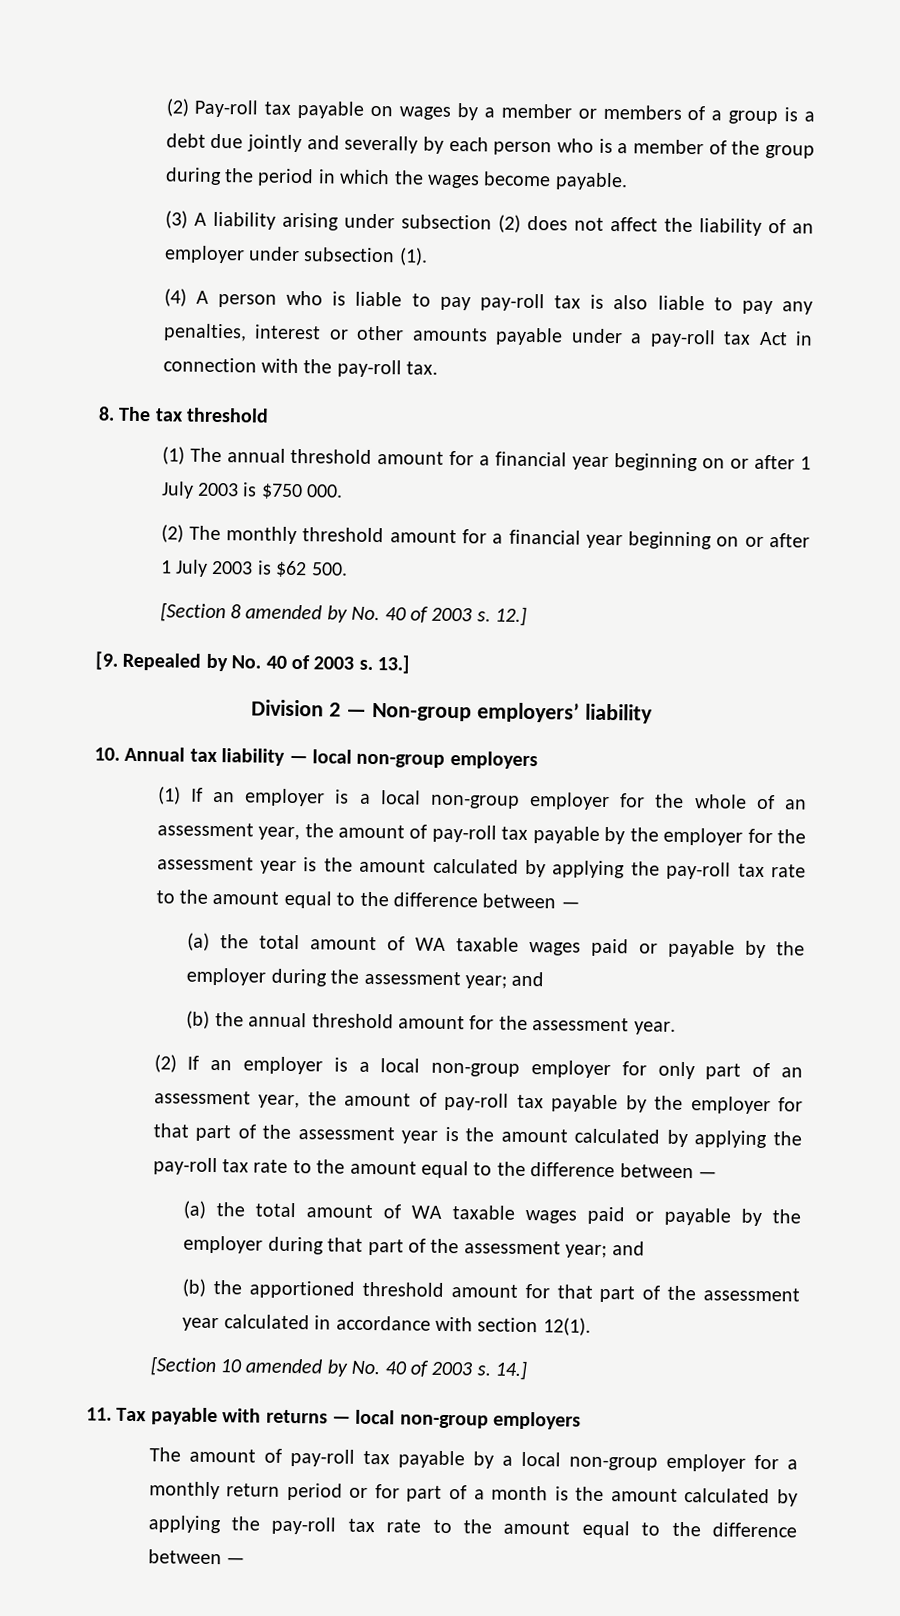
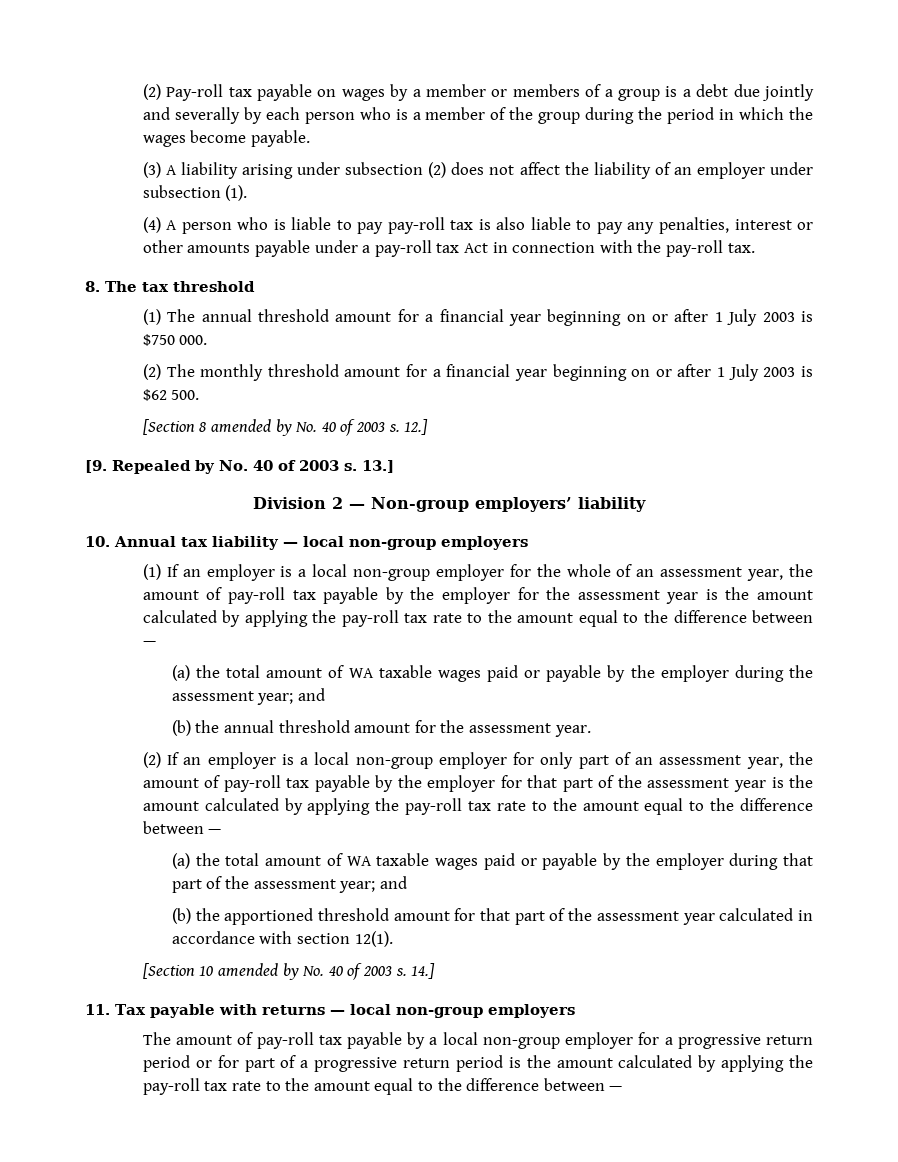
[148,1481,220,1500] monthly -> [677,1034,761,1049] progressive
[491,1485,549,1501] month -> [314,1055,503,1072] progressive return period

